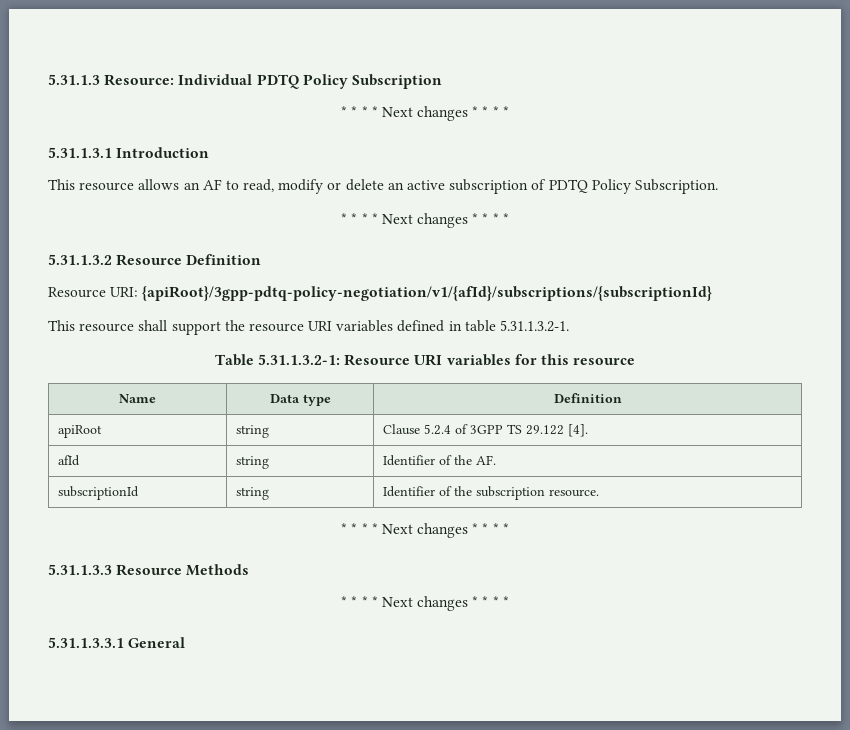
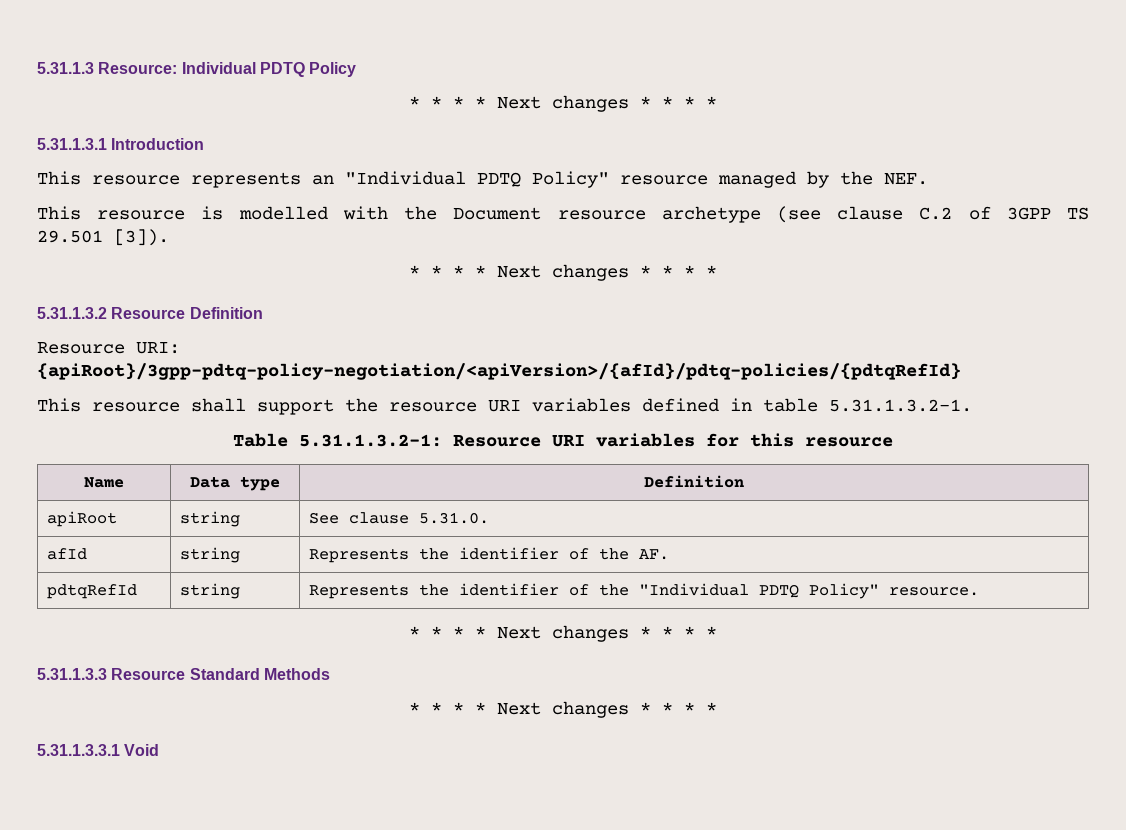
[351,74,442,89] Subscription -> (357, 69) none
[138,179,718,194] allows an AF to read, modify or delete an active subscription of PDTQ Policy Subscription. -> [191,171,928,188] [37,206,1089,223] [37,229,169,246] represents an "Individual PDTQ Policy" resource managed by the NEF. // This resource is modelled with the Document resource archetype (see clause C.2 of 3GPP TS 29.501 [3]).
[142,286,713,301] {apiRoot}/3gpp-pdtq-policy-negotiation/v1/{afId}/subscriptions/{subscriptionId} -> [37,363,961,380] {apiRoot}/3gpp-pdtq-policy-negotiation/<apiVersion>/{afId}/pdtq-policies/{pdtqRefId}
[382,424,588,437] Clause 5.2.4 of 3GPP TS 29.122 [4]. -> [309,512,490,524] See clause 5.31.0.
[382,455,435,466] Identifier -> [309,547,560,563] Represents the identifier
[57,486,139,500] [235,487,269,500] [382,486,545,500] subscriptionId | string | Identifier of the subscription -> [47,584,138,599] [180,583,241,599] [309,583,880,599] pdtqRefId | string | Represents the identifier of the "Individual PDTQ Policy"
(183, 570) none -> [189,668,260,680] Standard
[128,637,186,648] General -> [124,744,160,756] Void

